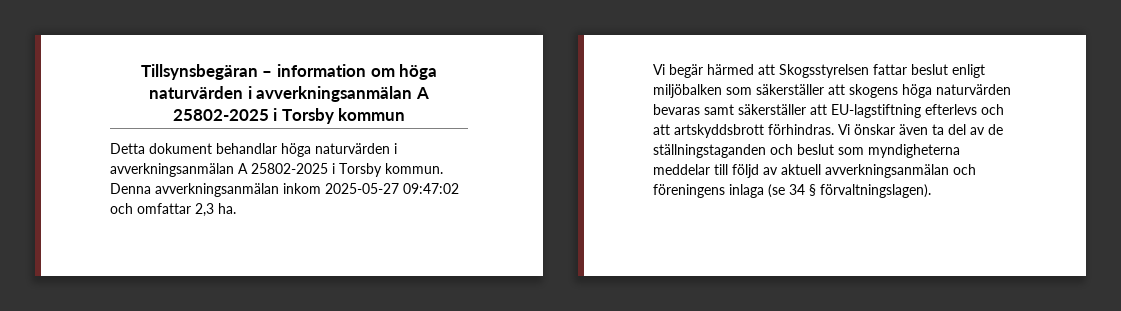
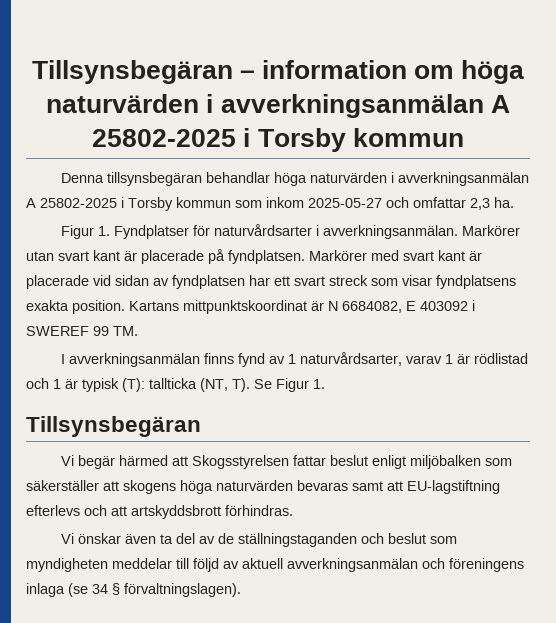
[110,143,212,154] Detta dokument -> [61,172,203,186] Denna tillsynsbegäran
[385,163,443,174] [110,183,279,197] kommun. Denna avverkningsanmälan -> [176,197,262,208] kommun som
[403,183,459,194] 09:47:02 -> (382, 203) none
(236, 208) none -> [61,224,521,239] [26,249,482,264] [26,275,516,289] [26,300,475,314] [26,326,138,336] [61,352,529,367] [26,378,325,392] [26,416,201,437] // Figur 1. Fyndplatser för naturvårdsarter i avverkningsanmälan. Markörer utan svart kant är placerade på fyndplatsen. Markörer med svart kant är placerade vid sidan av fyndplatsen har ett svart streck som visar fyndplatsens exakta position. Kartans mittpunktskoordinat är N 6684082, E 403092 i SWEREF 99 TM. // I avverkningsanmälan finns fynd av 1 naturvårdsarter, varav 1 är rödlistad och 1 är typisk (T): tallticka (NT, T). Se Figur 1. // Tillsynsbegäran
[738,104,806,115] säkerställer -> (383, 486) none
(834, 129) none -> (293, 510) //
[868,144,960,158] myndigheterna -> [26,558,108,572] myndigheten

